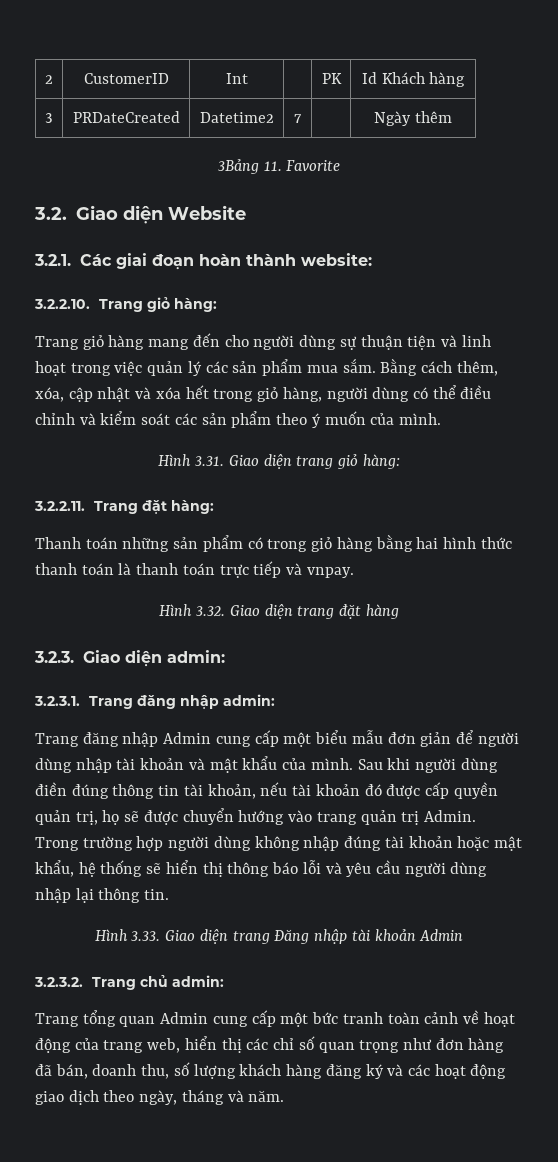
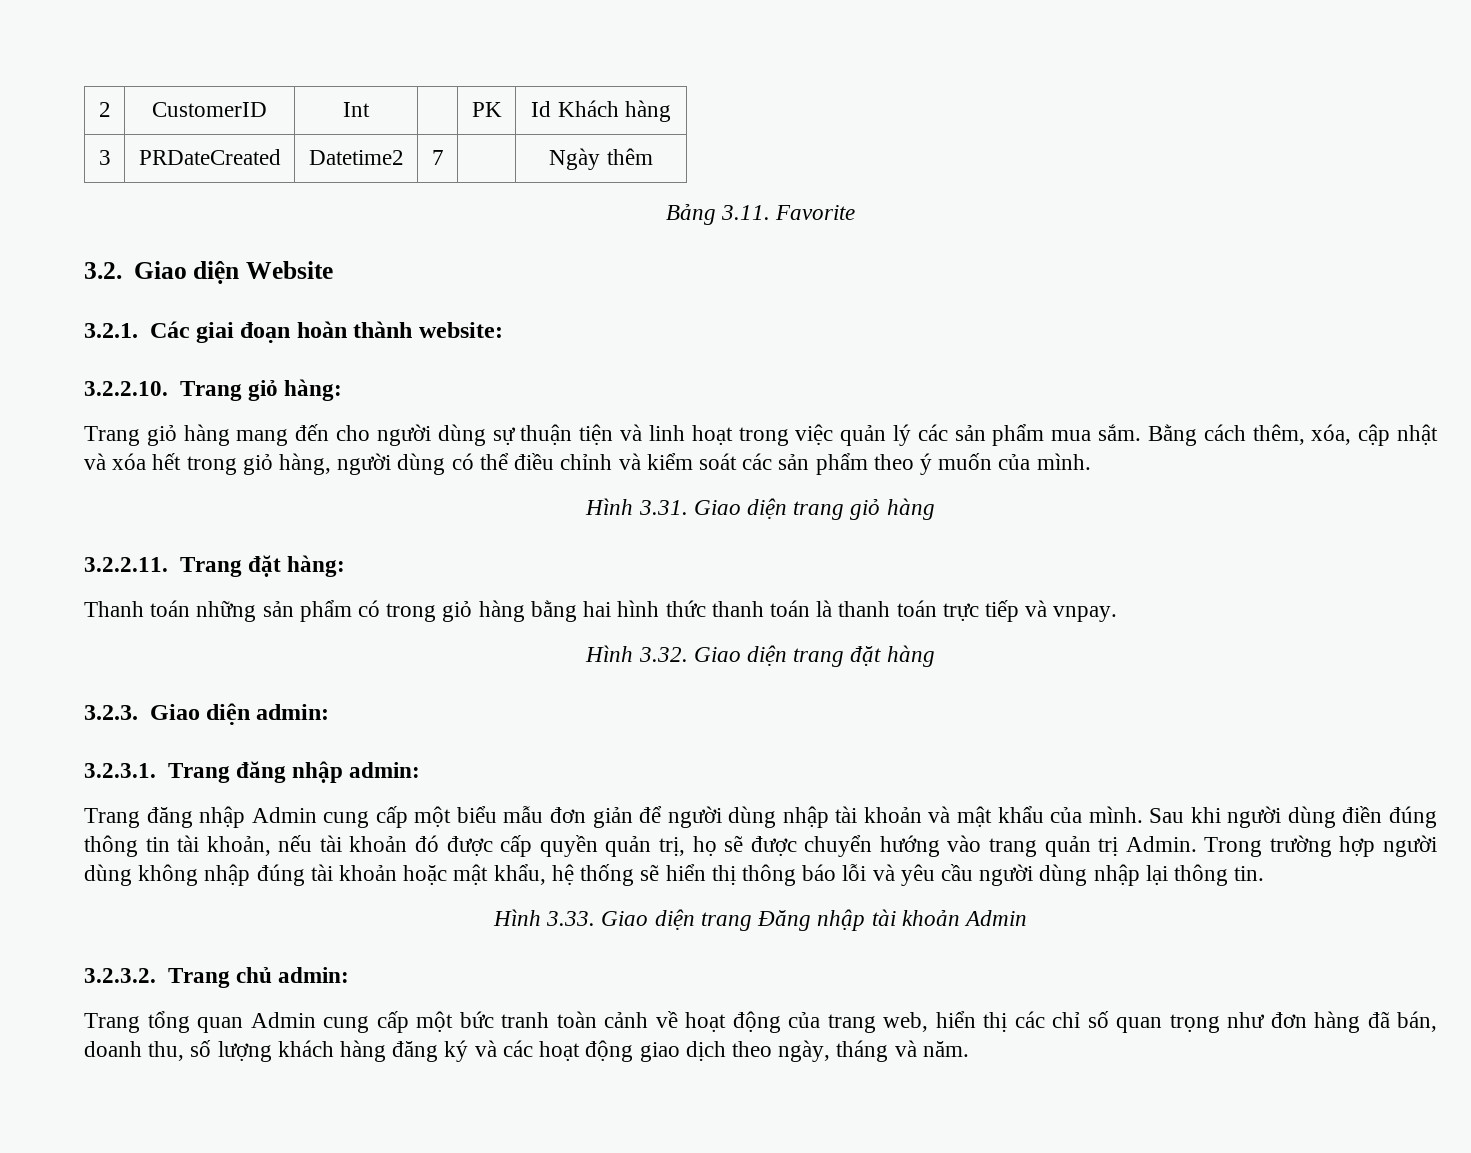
[217,159,282,174] 3Bảng 11. -> [665,204,770,225] Bảng 3.11.
[362,454,400,469] hàng: -> [886,498,935,520] hàng

